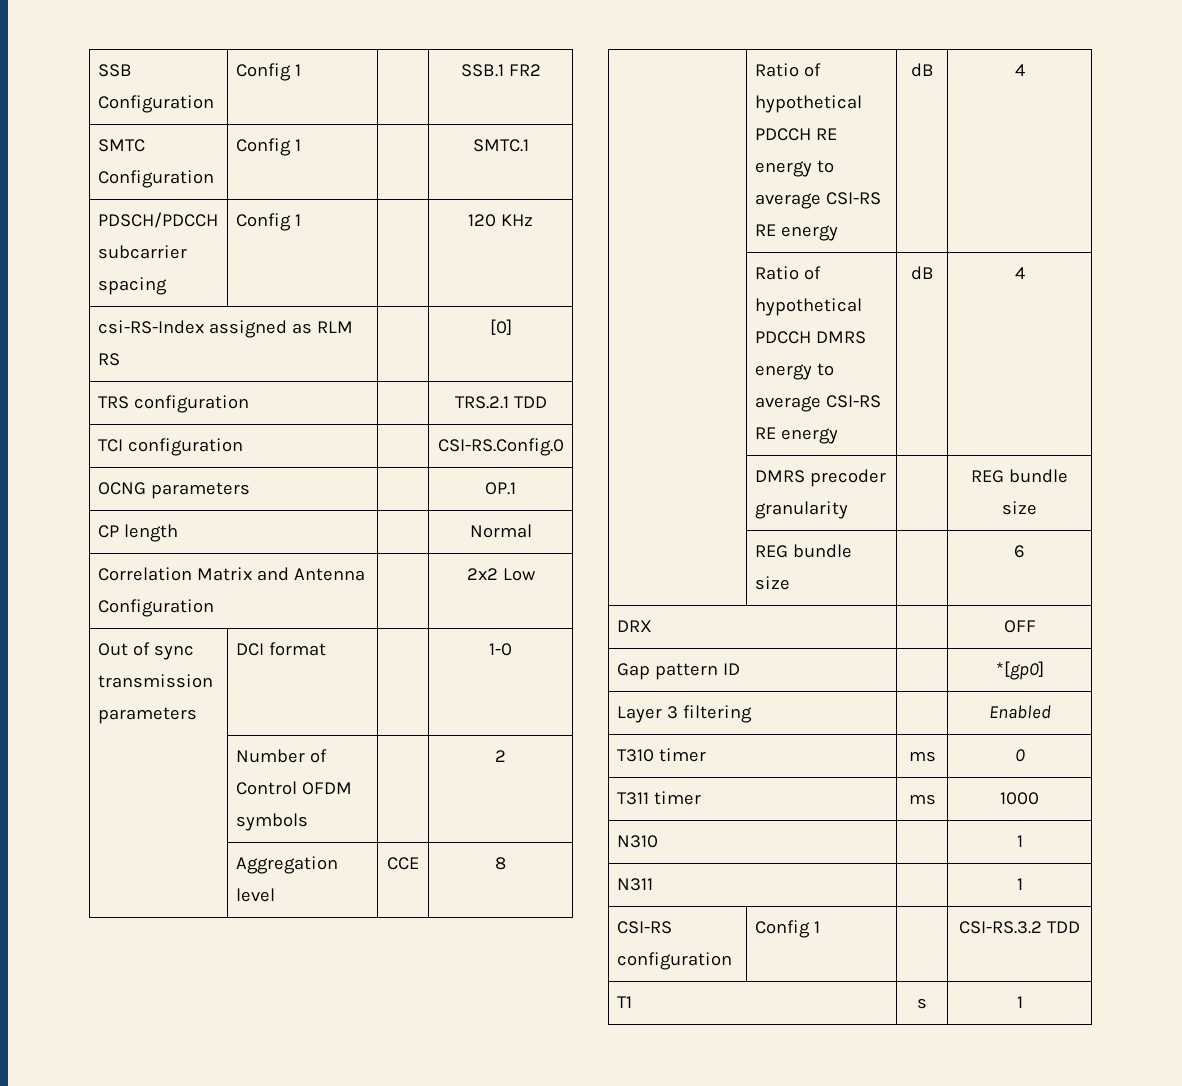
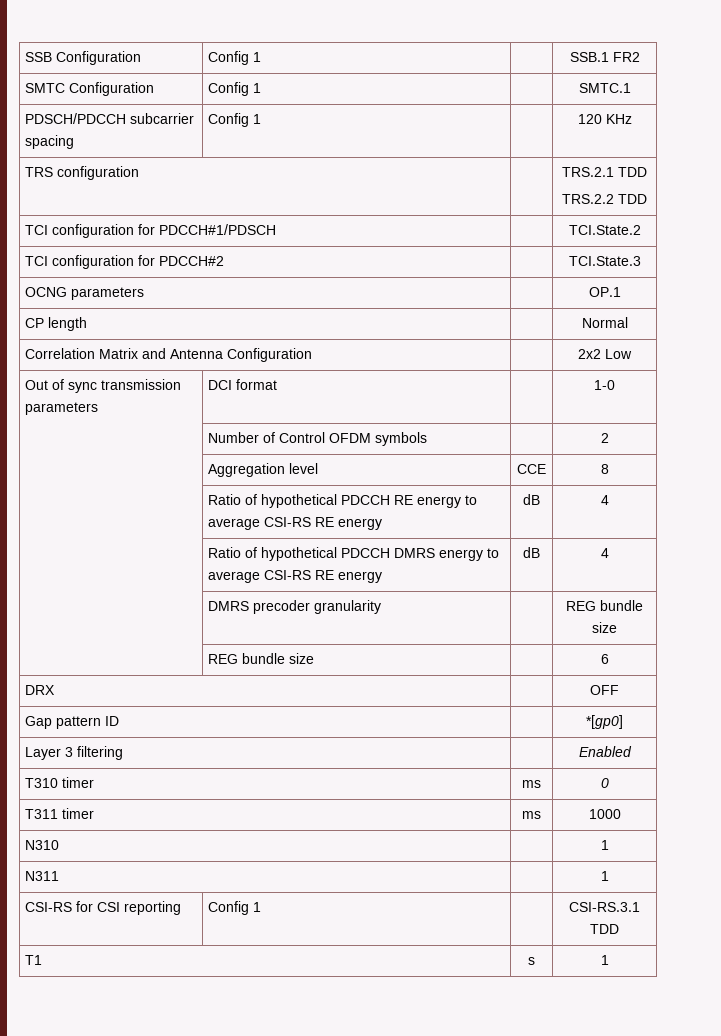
[97,320,353,338] [97,353,120,366] [489,319,512,335] // csi-RS-Index assigned as RLM RS | | [0] -> (632, 119) none
[97,438,243,456] [437,438,564,456] // TCI configuration | | CSI-RS.Config.0 -> [562,194,647,204] [25,224,277,238] [568,225,641,235] [25,255,225,269] [568,256,641,266] // TRS.2.2 TDD // TCI configuration for PDCCH#1/PDSCH | | TCI.State.2 // TCI configuration for PDCCH#2 | | TCI.State.3
[616,952,732,970] [754,920,820,938] [959,921,1043,934] configuration | Config 1 | | CSI-RS.3.2 -> [76,901,182,915] [208,901,262,915] [569,902,640,912] for CSI reporting | Config 1 | | CSI-RS.3.1

